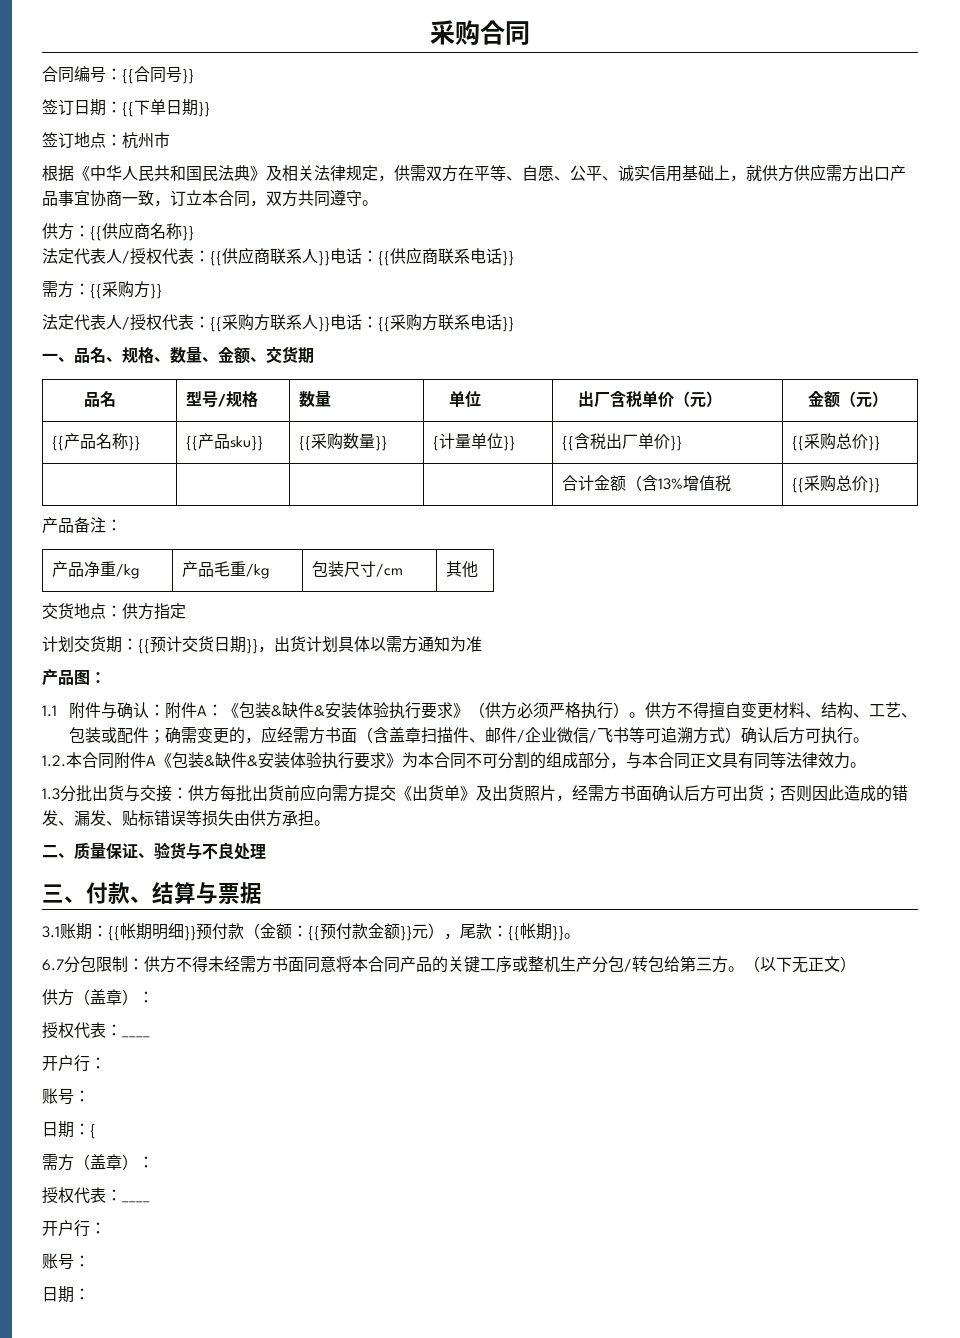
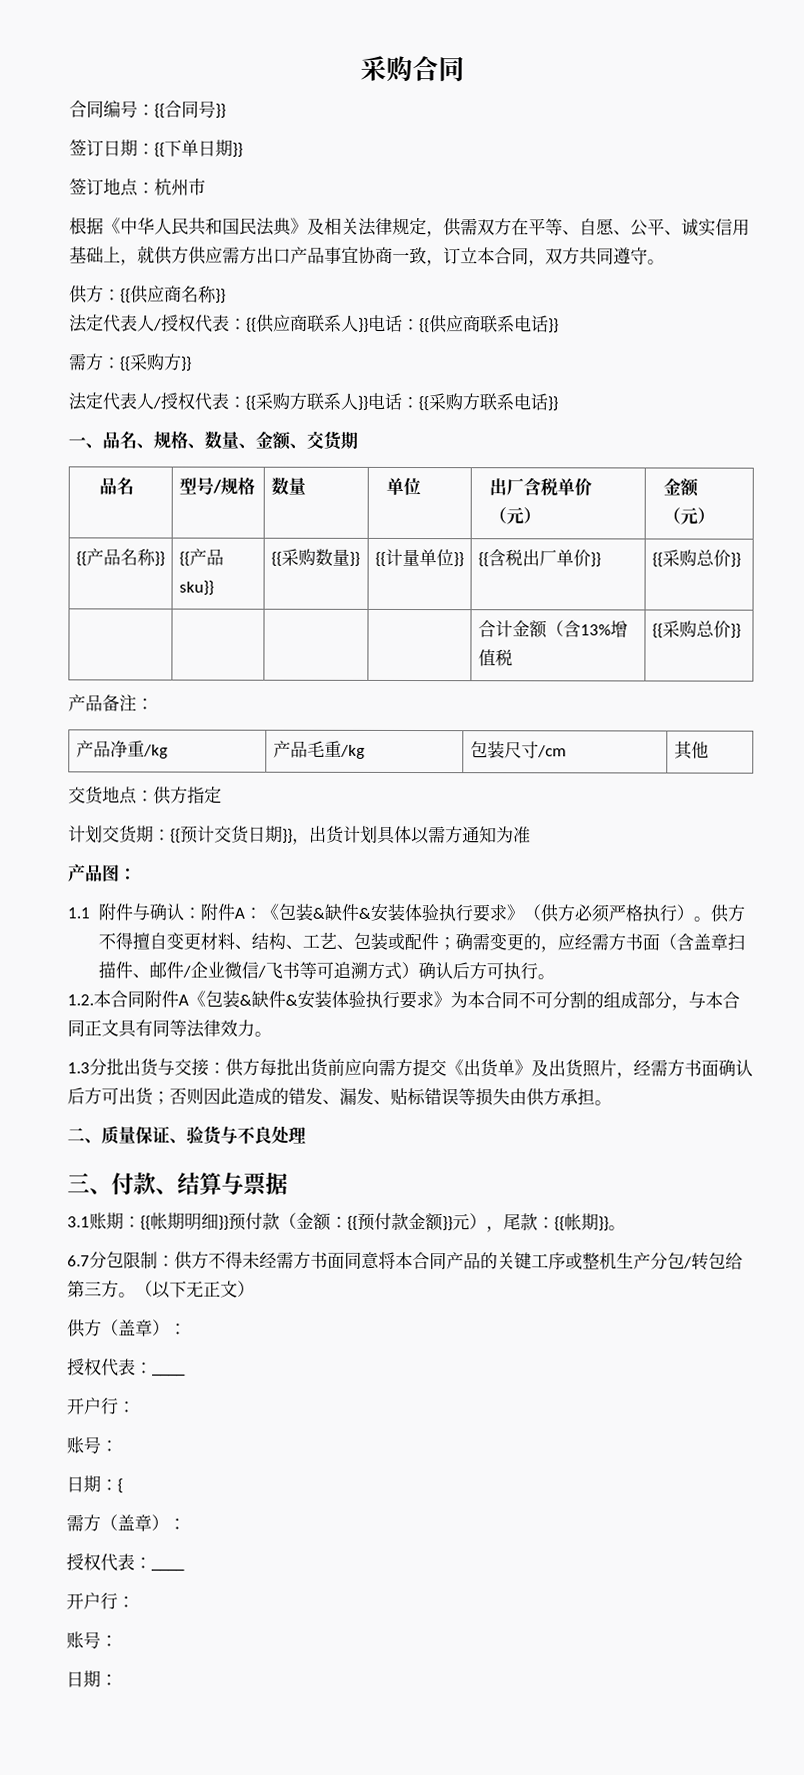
[432,436,439,451] { -> [374,551,386,567] {{

